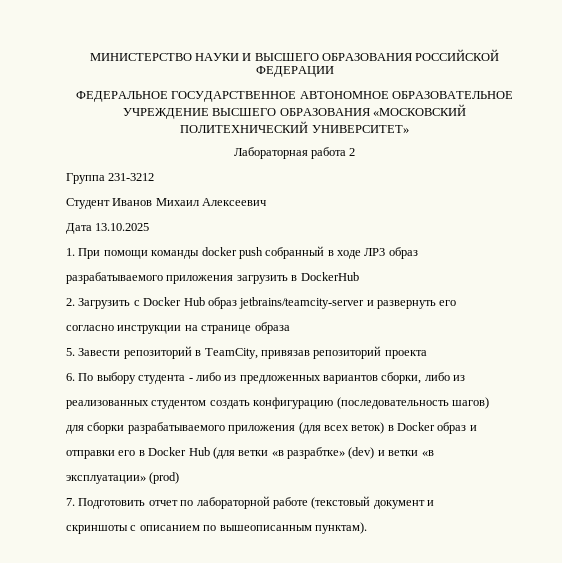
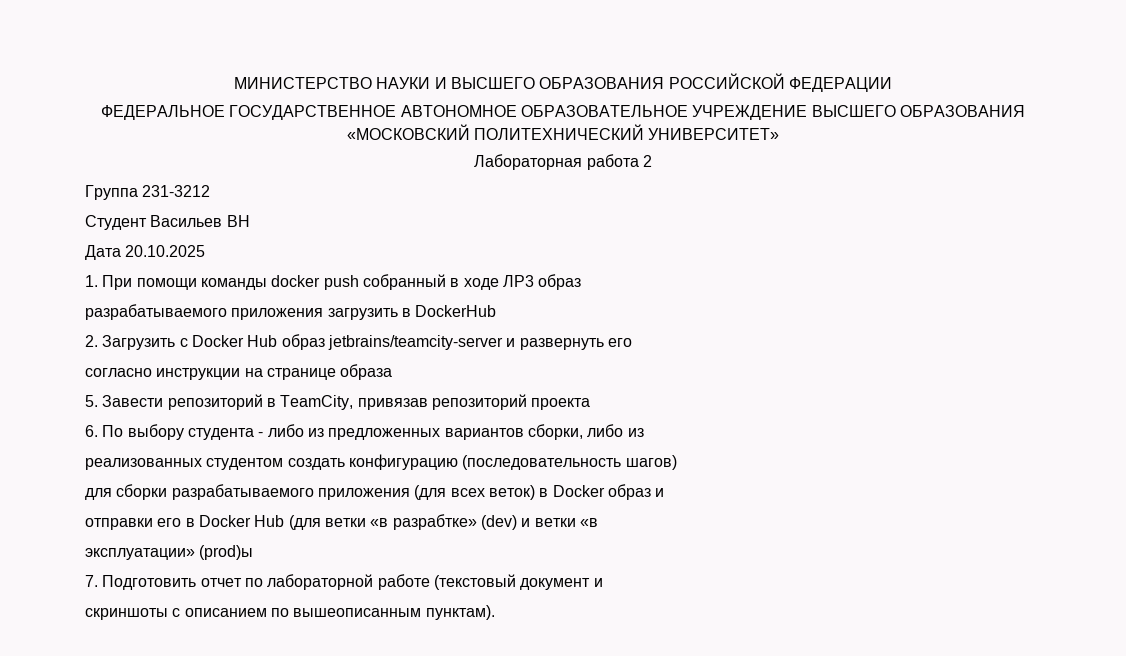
[112,198,267,206] Иванов Михаил Алексеевич -> [150,215,250,227] Васильев ВН
[95,223,150,231] 13.10.2025 -> [125,245,206,257] 20.10.2025
[149,472,180,484] (prod) -> [199,545,254,560] (prod)ы

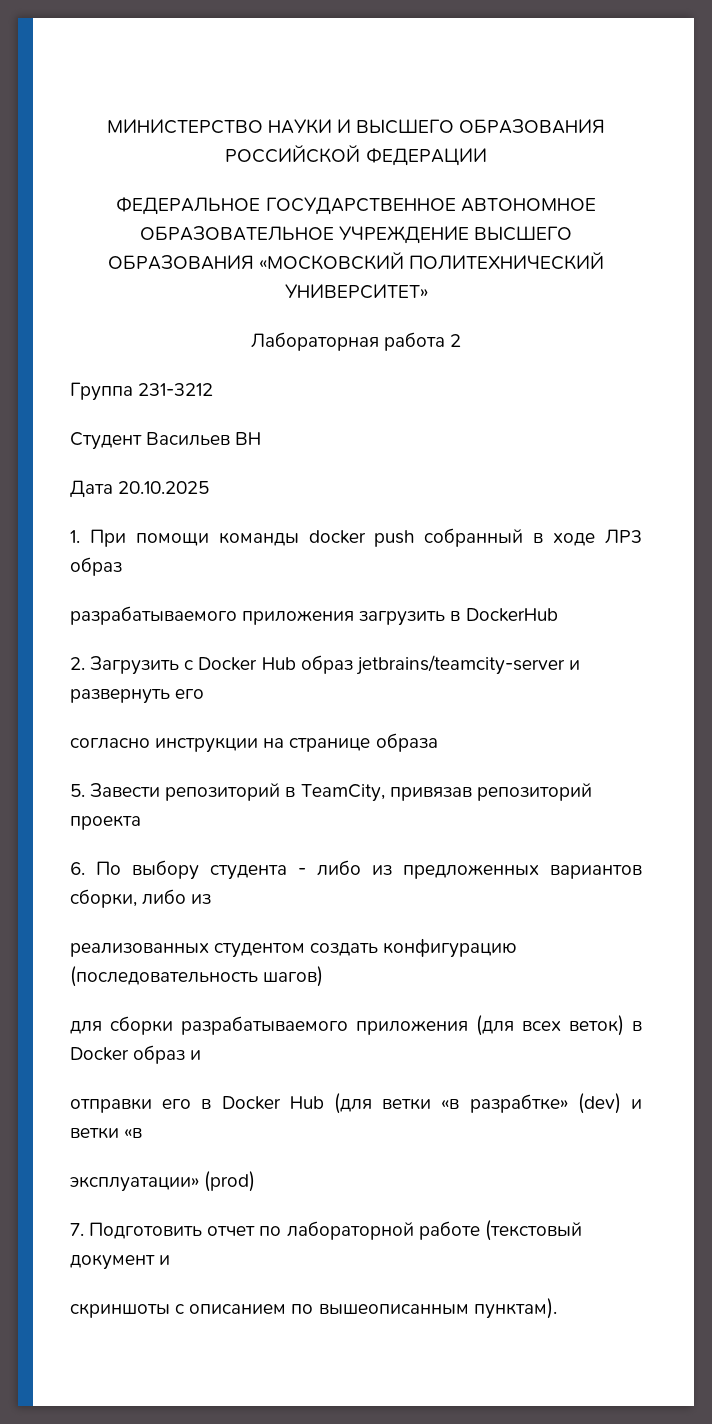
[199,545,254,560] (prod)ы -> [204,1171,256,1192] (prod)

